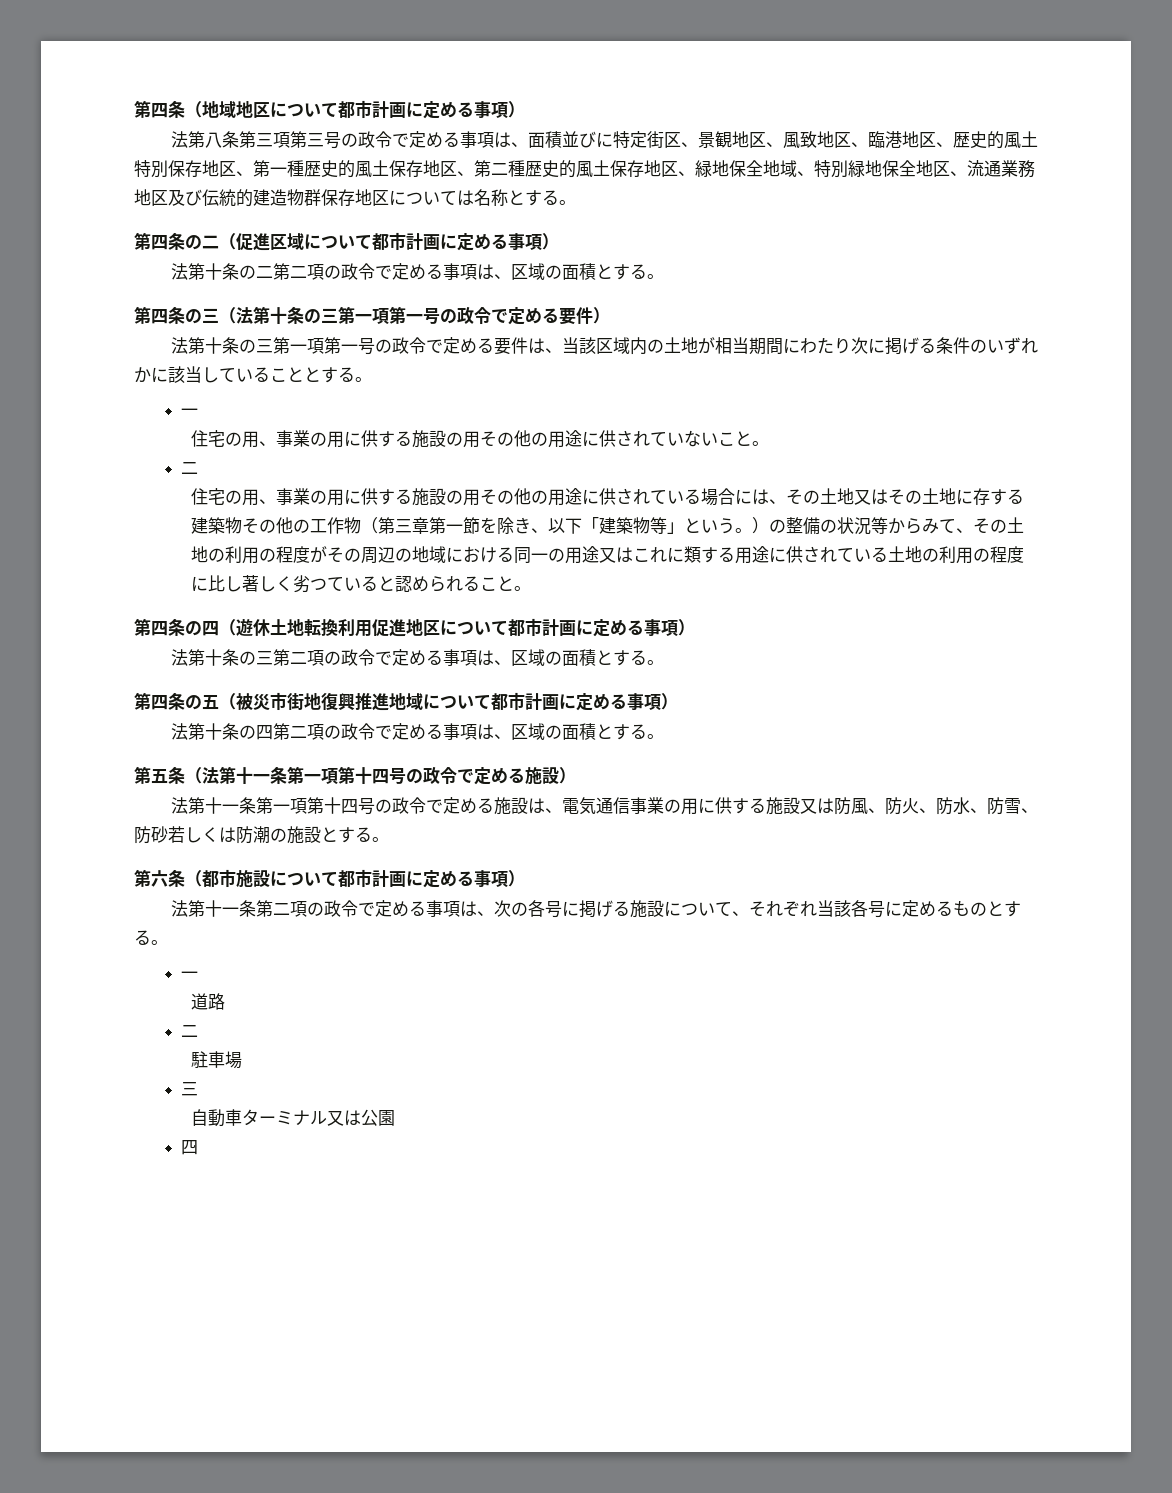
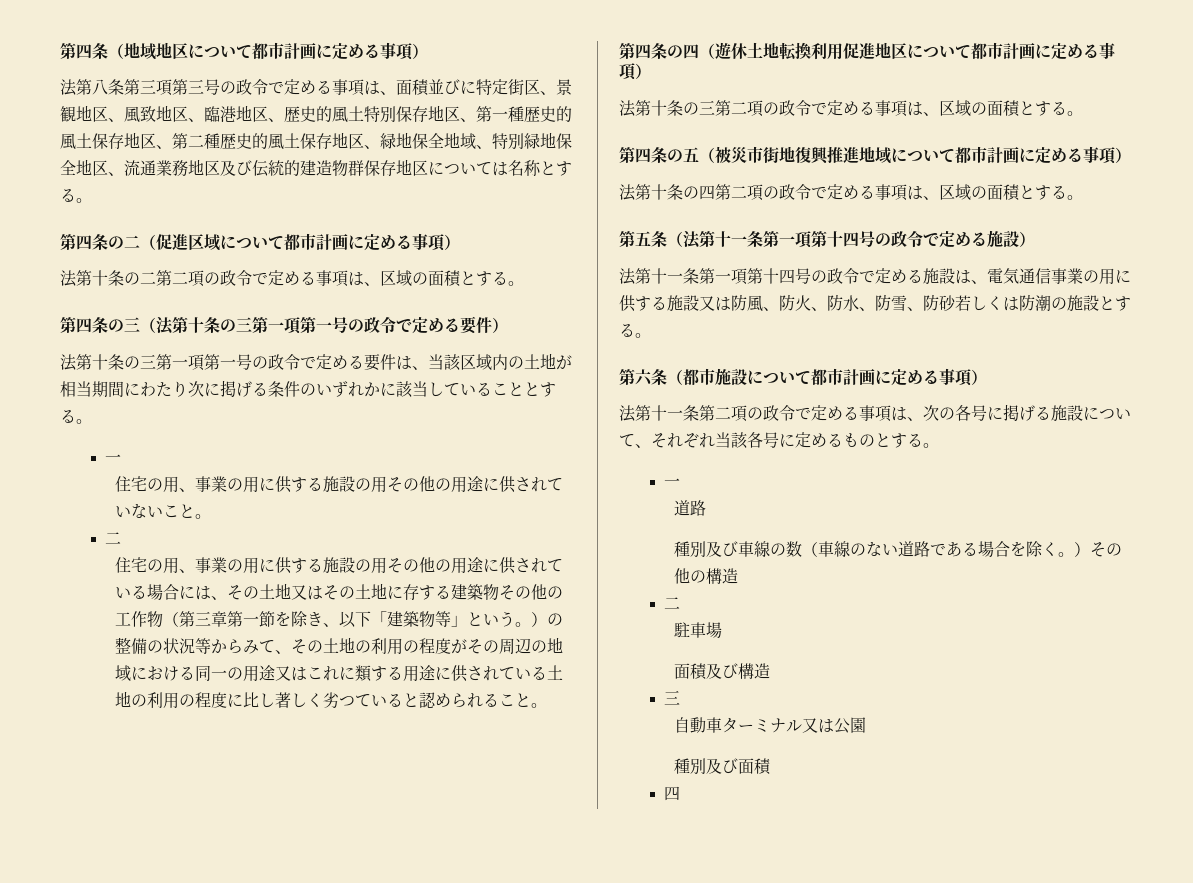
(226, 1001) none -> [673,541,1122,557] [673,568,738,584] // 種別及び車線の数（車線のない道路である場合を除く。）その他の構造
(243, 1060) none -> [673,663,770,680] // 面積及び構造
(396, 1118) none -> [673,758,772,775] // 種別及び面積

